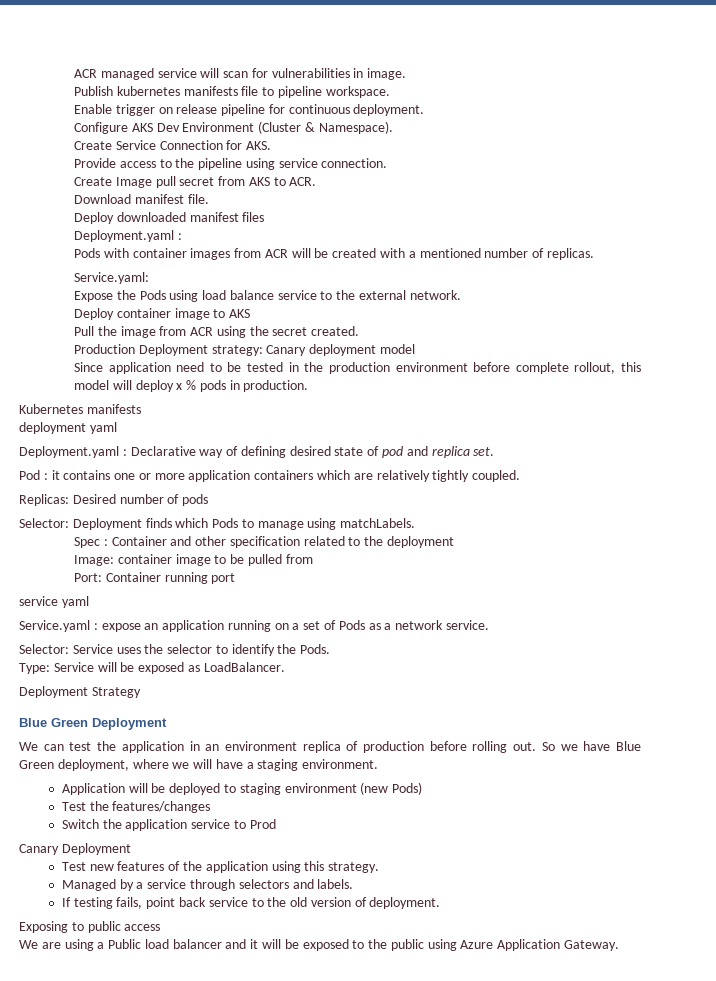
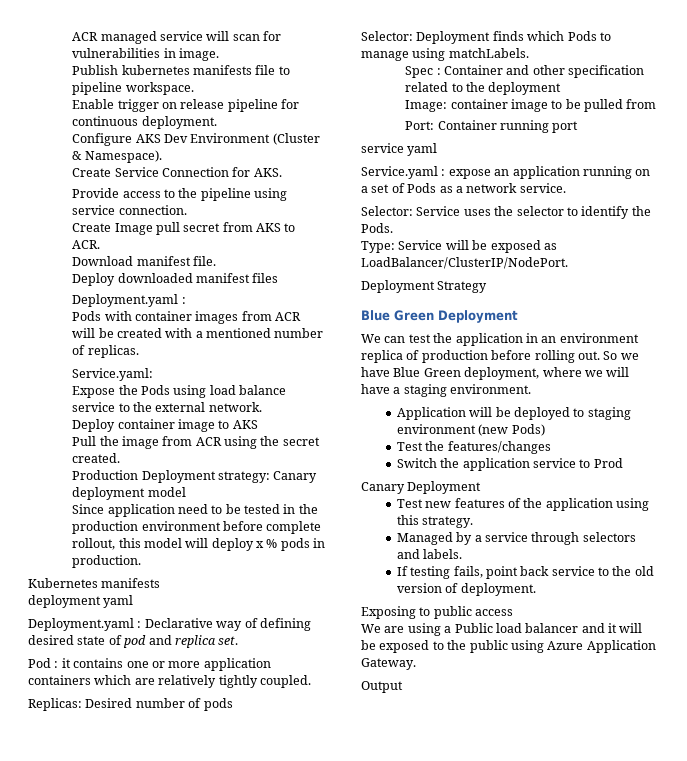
[203,662,285,672] LoadBalancer. -> [361,257,568,269] LoadBalancer/ClusterIP/NodePort.
(620, 945) none -> [361,681,403,693] // Output

